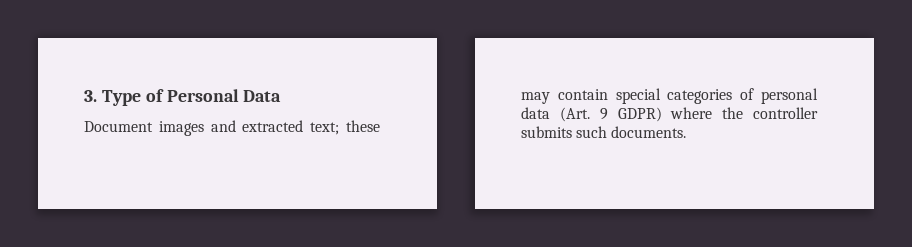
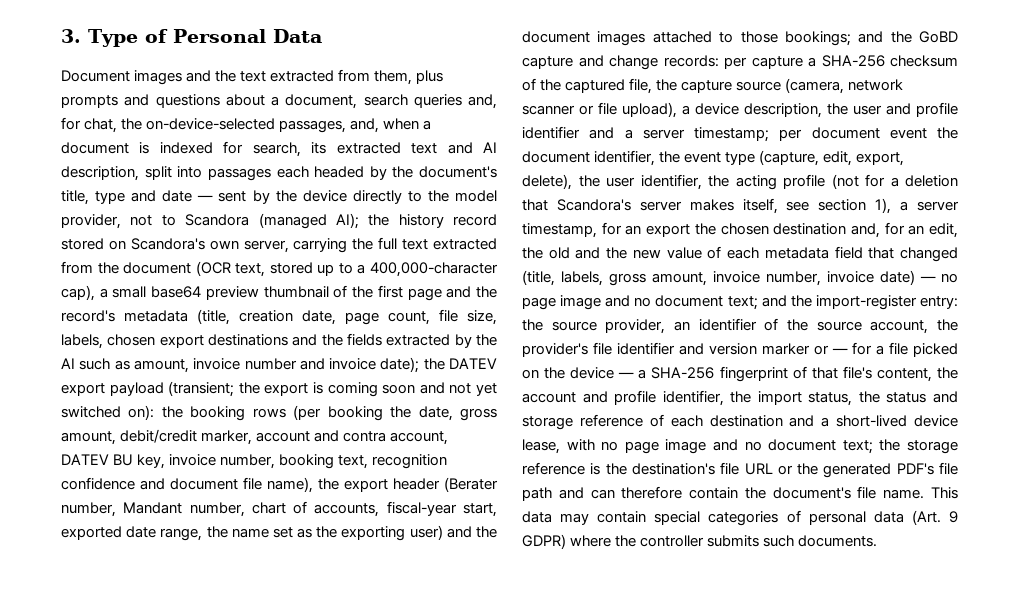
[242,120,380,135] extracted text; these -> [215,69,444,85] [61,94,497,109] [61,117,432,133] [61,141,498,157] [61,166,497,181] [61,190,497,205] [61,213,497,229] [61,237,498,253] [61,261,498,277] [61,285,498,301] [61,309,497,325] [61,333,497,349] [61,357,498,373] [61,381,498,397] [61,405,498,421] [61,429,449,445] [61,454,448,469] [61,477,498,493] [61,501,497,517] [61,525,498,541] [522,31,958,46] [522,55,958,70] [522,78,904,94] [522,102,958,118] [522,126,958,142] [522,150,905,166] [522,174,958,190] [522,198,960,214] [522,222,958,238] [522,246,958,262] [522,270,958,286] [522,295,958,310] [522,318,958,334] [522,342,958,357] [522,366,958,382] [522,390,958,406] [522,414,958,430] [522,439,958,454] [522,462,958,478] [522,486,958,501] [522,511,552,523] the text extracted from them, plus prompts and questions about a document, search queries and, for chat, the on-device-selected passages, and, when a document is indexed for search, its extracted text and AI description, split into passages each headed by the document's title, type and date — sent by the device directly to the model provider, not to Scandora (managed AI); the history record stored on Scandora's own server, carrying the full text extracted from the document (OCR text, stored up to a 400,000-character cap), a small base64 preview thumbnail of the first page and the record's metadata (title, creation date, page count, file size, labels, chosen export destinations and the fields extracted by the AI such as amount, invoice number and invoice date); the DATEV export payload (transient; the export is coming soon and not yet switched on): the booking rows (per booking the date, gross amount, debit/credit marker, account and contra account, DATEV BU key, invoice number, booking text, recognition confidence and document file name), the export header (Berater number, Mandant number, chart of accounts, fiscal-year start, exported date range, the name set as the exporting user) and the document images attached to those bookings; and the GoBD capture and change records: per capture a SHA-256 checksum of the captured file, the capture source (camera, network scanner or file upload), a device description, the user and profile identifier and a server timestamp; per document event the document identifier, the event type (capture, edit, export, delete), the user identifier, the acting profile (not for a deletion that Scandora's server makes itself, see section 1), a server timestamp, for an export the chosen destination and, for an edit, the old and the new value of each metadata field that changed (title, labels, gross amount, invoice number, invoice date) — no page image and no document text; and the import-register entry: the source provider, an identifier of the source account, the provider's file identifier and version marker or — for a file picked on the device — a SHA-256 fingerprint of that file's content, the account and profile identifier, the import status, the status and storage reference of each destination and a short-lived device lease, with no page image and no document text; the storage reference is the destination's file URL or the generated PDF's file path and can therefore contain the document's file name. This data

